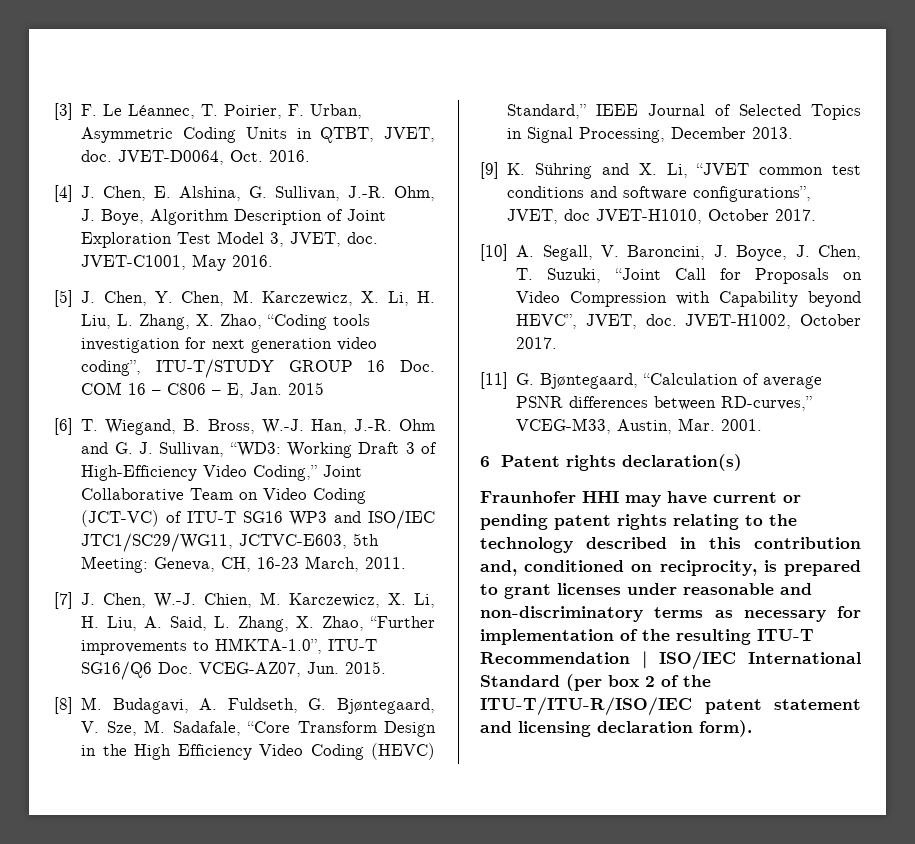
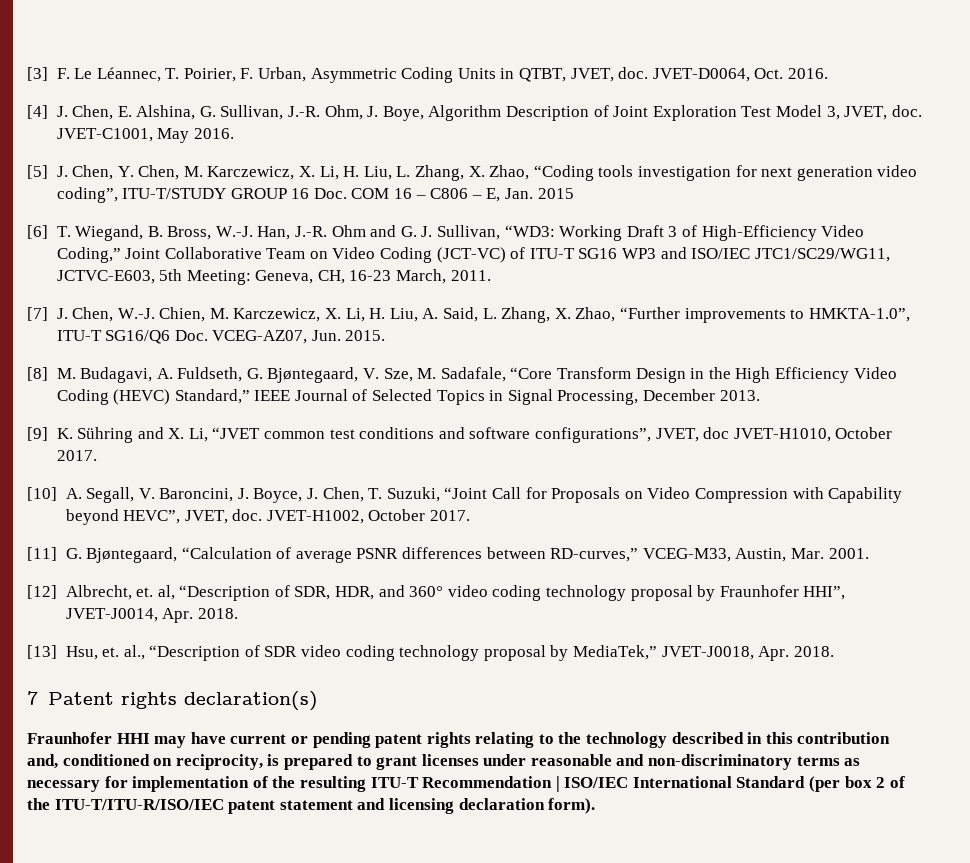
[480,456,490,467] 6 -> [27,585,846,601] [65,608,238,623] [27,645,834,661] [27,691,38,705] [12] Albrecht, et. al, “Description of SDR, HDR, and 360° video coding technology proposal by Fraunhofer HHI”, JVET-J0014, Apr. 2018. // [13] Hsu, et. al., “Description of SDR video coding technology proposal by MediaTek,” JVET-J0018, Apr. 2018. // 7

